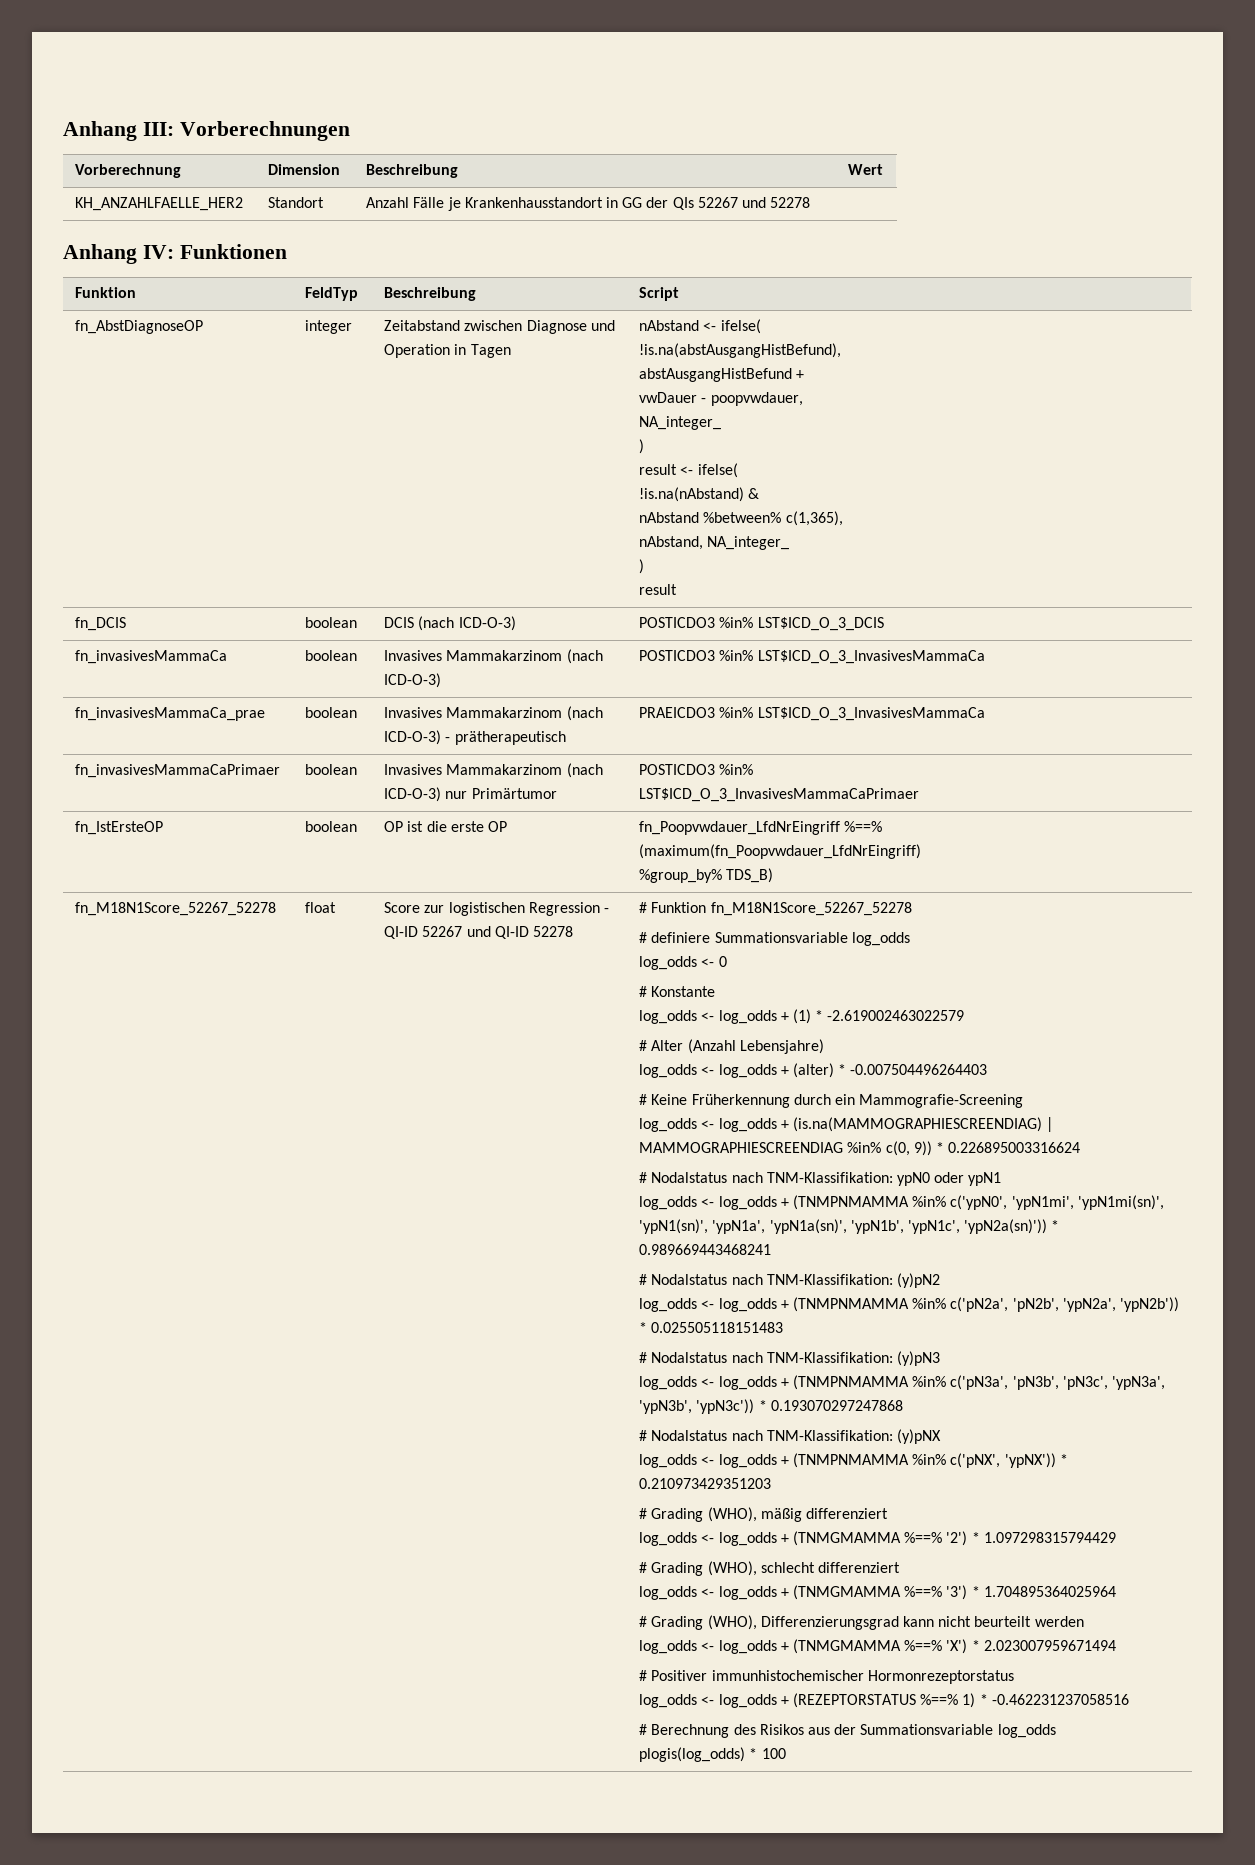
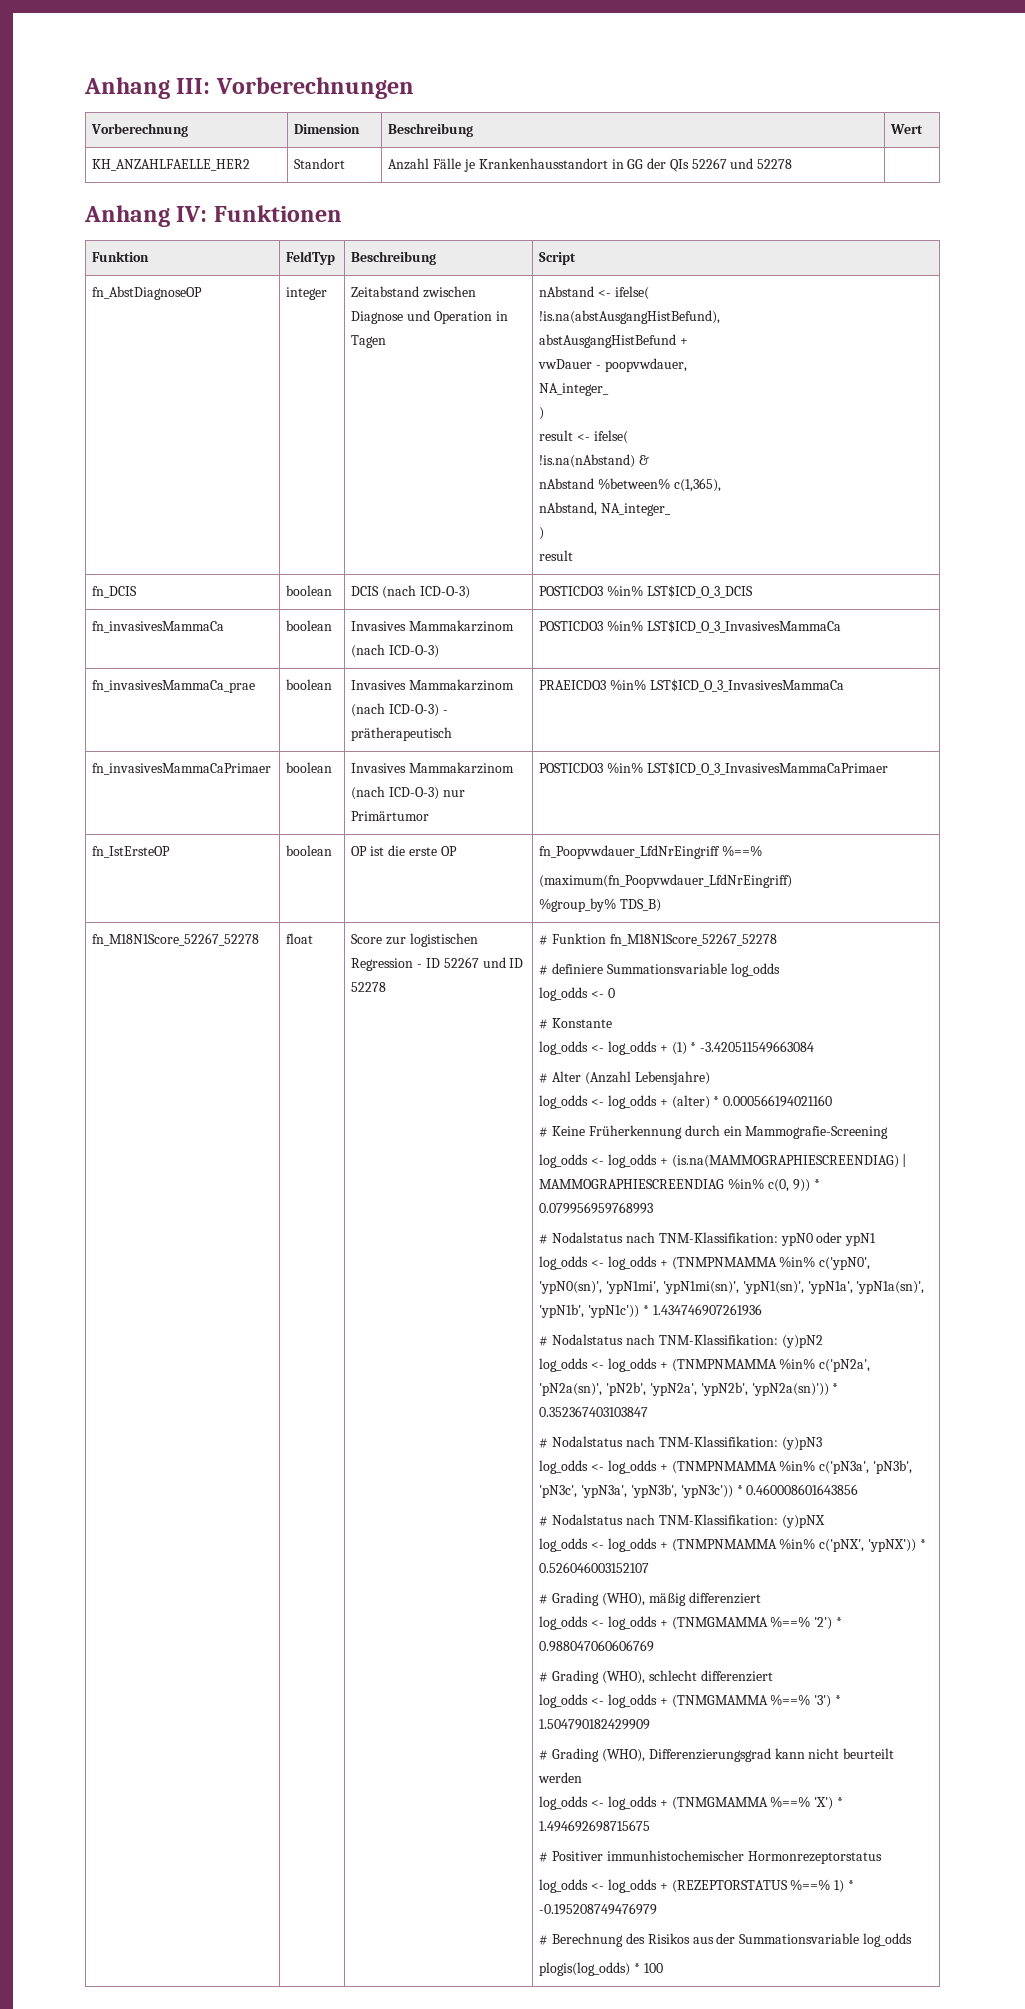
(754, 769) // -> (644, 768) none
[384,926,529,939] QI-ID 52267 und QI-ID -> [425,957,524,968] ID 52267 und ID
[827,1010,965,1021] -2.619002463022579 -> [700,1041,815,1053] -3.420511549663084
[850,1064,988,1075] -0.007504496264403 -> [723,1095,833,1107] 0.000566194021160
[948,1142,1081,1153] 0.226895003316624 -> [539,1202,654,1214] 0.079956959768993
(1008, 1202) none -> [539,1281,603,1294] 'ypN0(sn)',
[908,1219,1060,1234] [639,1244,772,1255] 'ypN1c', 'ypN2a(sn)')) * 0.989669443468241 -> [588,1304,762,1318] 'ypN1c')) * 1.434746907261936
(1009, 1304) none -> [539,1383,603,1396] 'pN2a(sn)',
[1119,1297,1179,1312] [639,1322,784,1333] 'ypN2b')) * 0.025505118151483 -> [700,1382,839,1396] [539,1406,649,1417] 'ypN2b', 'ypN2a(sn)')) * 0.352367403103847
[770,1400,903,1411] 0.193070297247868 -> [746,1484,859,1495] 0.460008601643856
[639,1478,772,1489] 0.210973429351203 -> [539,1562,650,1573] 0.526046003152107
[983,1532,1116,1543] 1.097298315794429 -> [539,1640,655,1652] 0.988047060606769
[983,1586,1116,1597] 1.704895364025964 -> [539,1719,651,1730] 1.504790182429909
[983,1640,1116,1651] 2.023007959671494 -> [539,1820,651,1832] 1.494692698715675
[991,1694,1129,1705] -0.462231237058516 -> [539,1903,658,1915] -0.195208749476979

